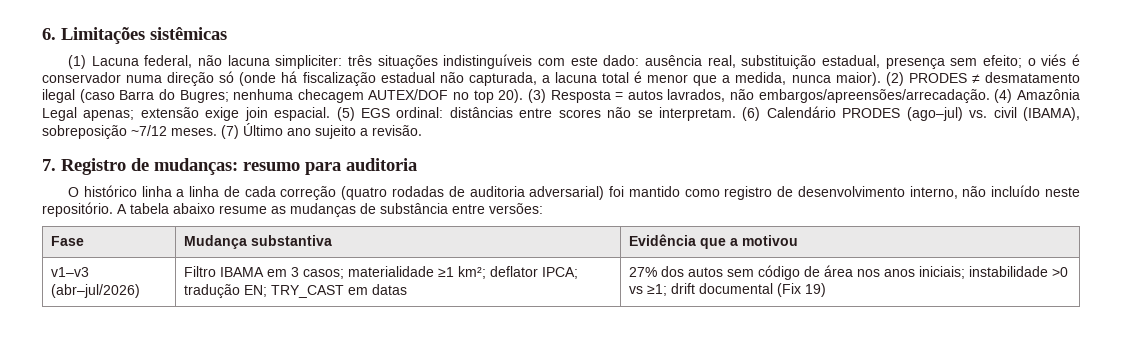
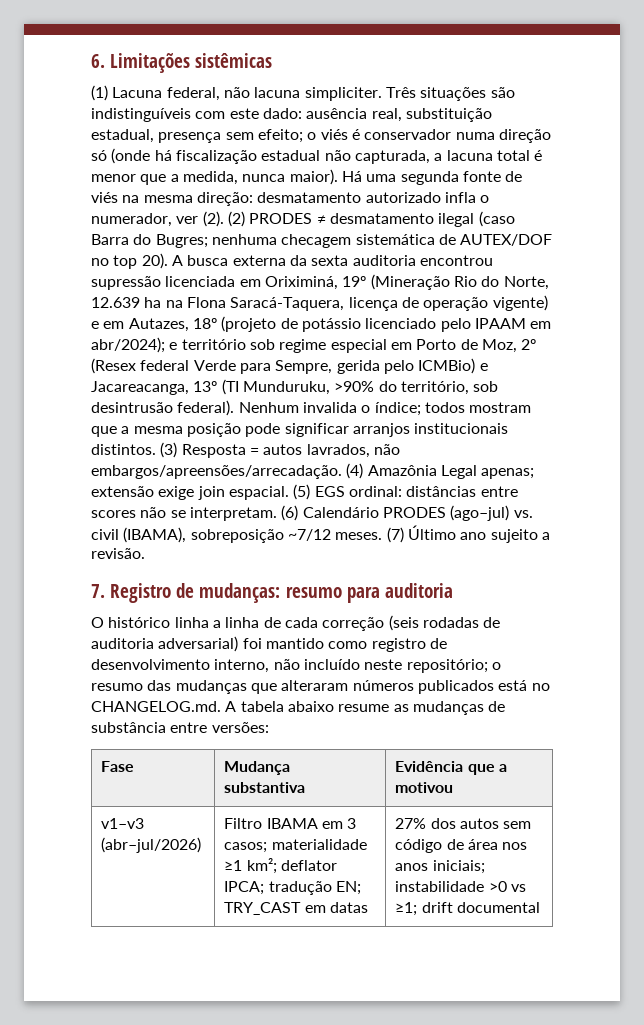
[275,55,438,69] simpliciter: três situações -> [304,87,515,101] simpliciter. Três situações são
(881, 79) none -> [341,171,523,185] [91,192,490,206] [91,211,224,227] Há uma segunda fonte de viés na mesma direção: desmatamento autorizado infla o numerador, ver (2).
(364, 96) none -> [355,234,456,245] sistemática de
(524, 96) none -> [171,255,493,266] [91,274,549,290] [91,295,548,311] [91,316,552,332] [91,337,537,353] [91,358,488,374] [91,379,499,395] [91,400,532,416] [91,423,509,437] [91,444,156,455] A busca externa da sexta auditoria encontrou supressão licenciada em Oriximiná, 19º (Mineração Rio do Norte, 12.639 ha na Flona Saracá-Taquera, licença de operação vigente) e em Autazes, 18º (projeto de potássio licenciado pelo IPAAM em abr/2024); e território sob regime especial em Porto de Moz, 2º (Resex federal Verde para Sempre, gerida pelo ICMBio) e Jacareacanga, 13º (TI Munduruku, >90% do território, sob desintrusão federal). Nenhum invalida o índice; todos mostram que a mesma posição pode significar arranjos institucionais distintos.
[341,186,388,200] (quatro -> [388,615,419,631] (seis
[42,202,113,217] repositório. -> [406,659,501,673] [91,680,550,694] [91,701,221,712] repositório; o resumo das mudanças que alteraram números publicados está no CHANGELOG.md.
[776,283,826,297] (Fix 19) -> (541, 907) none

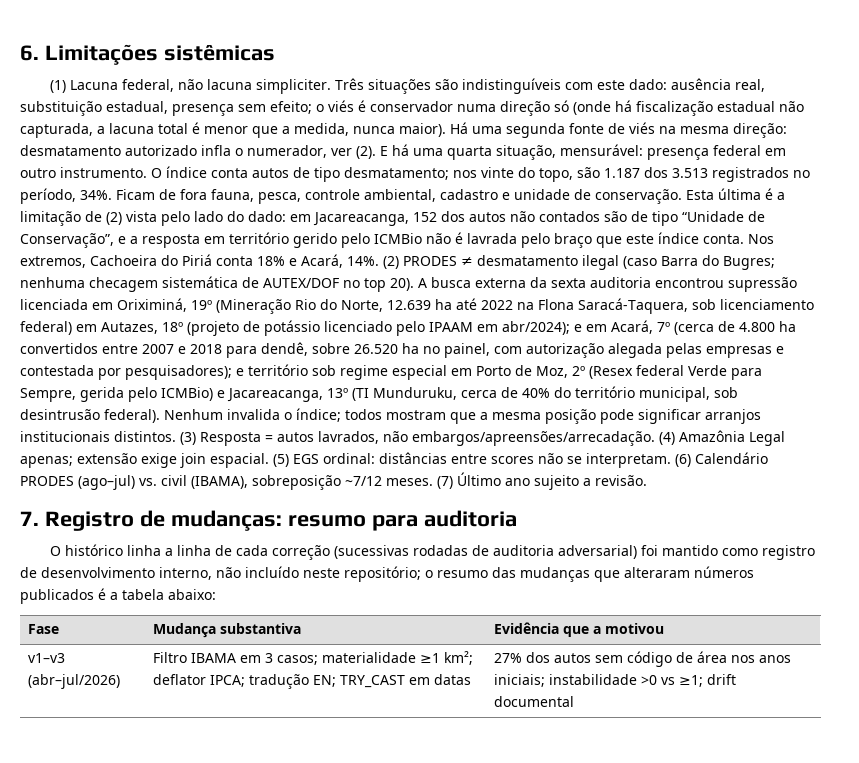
(224, 219) none -> [380,144,786,160] [20,166,810,182] [20,188,785,204] [20,211,765,226] [20,232,774,248] [20,254,379,268] E há uma quarta situação, mensurável: presença federal em outro instrumento. O índice conta autos de tipo desmatamento; nos vinte do topo, são 1.187 dos 3.513 registrados no período, 34%. Ficam de fora fauna, pesca, controle ambiental, cadastro e unidade de conservação. Esta última é a limitação de (2) vista pelo lado do dado: em Jacareacanga, 152 dos autos não contados são de tipo “Unidade de Conservação”, e a resposta em território gerido pelo ICMBio não é lavrada pelo braço que este índice conta. Nos extremos, Cachoeira do Piriá conta 18% e Acará, 14%.
(162, 302) none -> [456,298,513,310] até 2022
[348,295,548,311] [91,321,99,329] licença de operação vigente) e -> [692,299,814,310] [20,321,72,335] sob licenciamento federal)
(178, 346) none -> [586,320,796,335] [20,342,784,358] [20,365,244,380] em Acará, 7º (cerca de 4.800 ha convertidos entre 2007 e 2018 para dendê, sobre 26.520 ha no painel, com autorização alegada pelas empresas e contestada por pesquisadores); e
[334,381,469,395] >90% do território, -> [461,386,710,402] cerca de 40% do território municipal,
[388,615,419,631] (seis -> [334,545,410,559] (sucessivas
[498,680,550,691] [91,701,506,715] [91,722,269,733] está no CHANGELOG.md. A tabela abaixo resume as mudanças de substância entre versões: -> [98,588,216,600] é a tabela abaixo:

